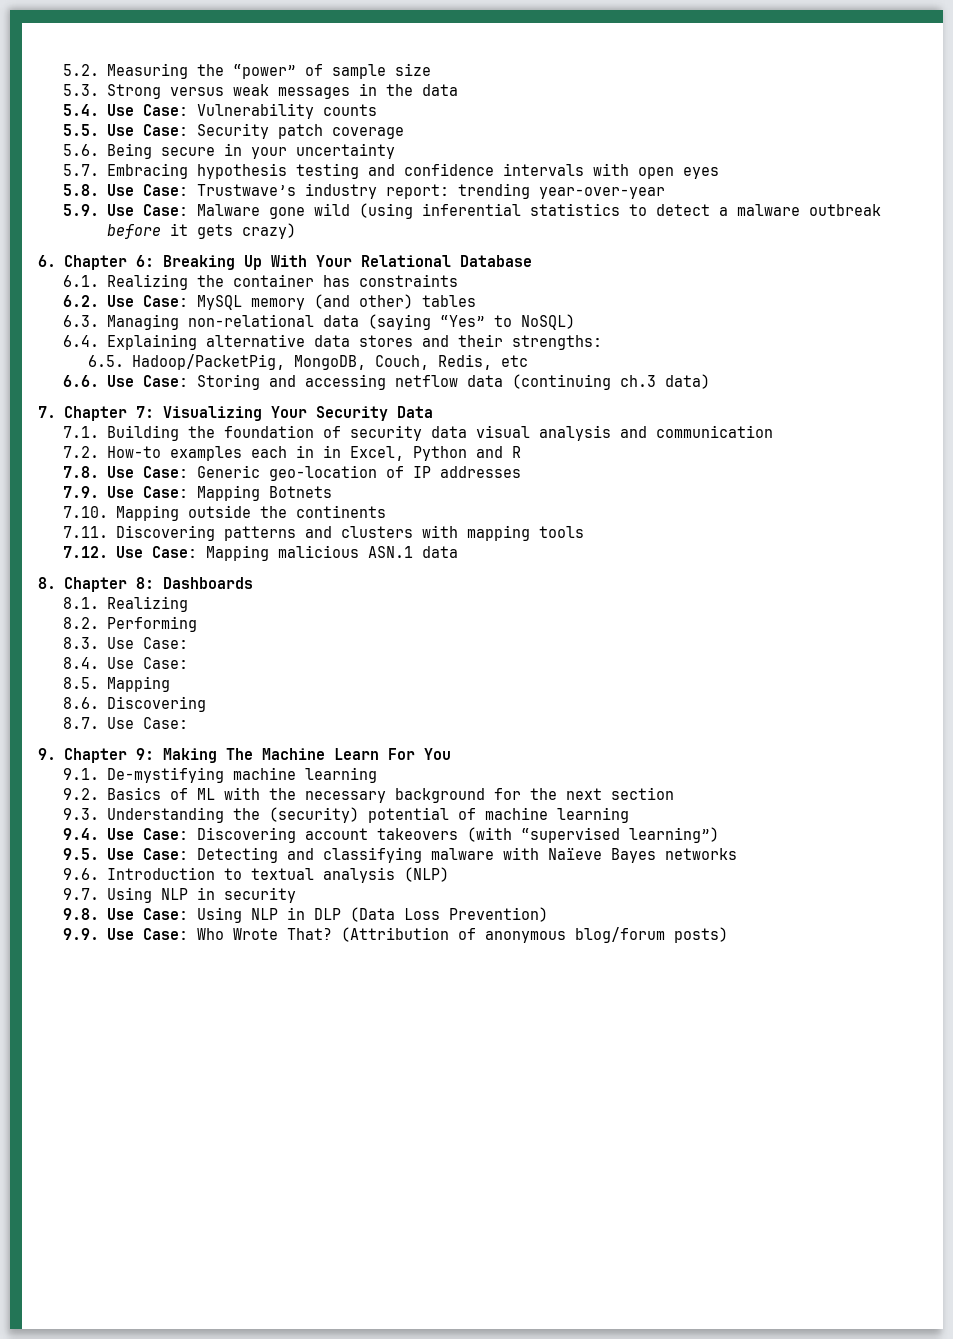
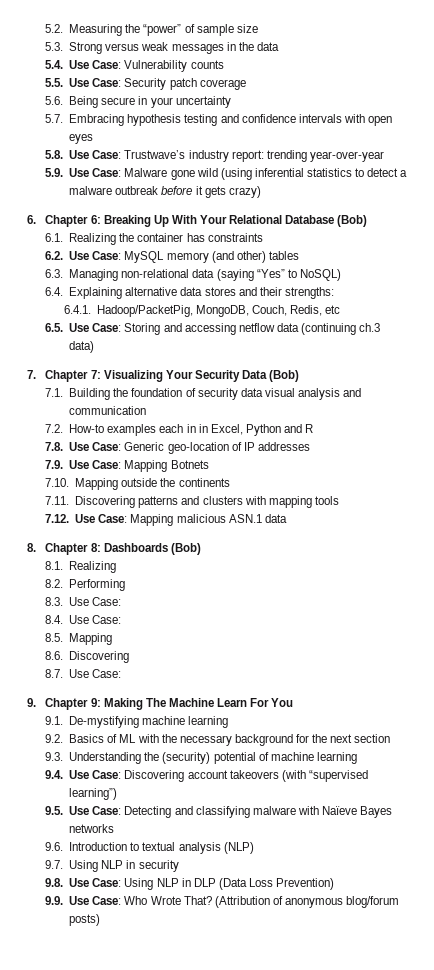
(532, 261) none -> [337,215,368,227] (Bob)
[88,355,125,367] 6.5. -> [63,305,91,314] 6.4.1.
[63,375,100,387] 6.6. -> [45,323,64,332] 6.5.
(433, 412) none -> [269,370,300,382] (Bob)
(253, 583) none -> [170,543,201,555] (Bob)

